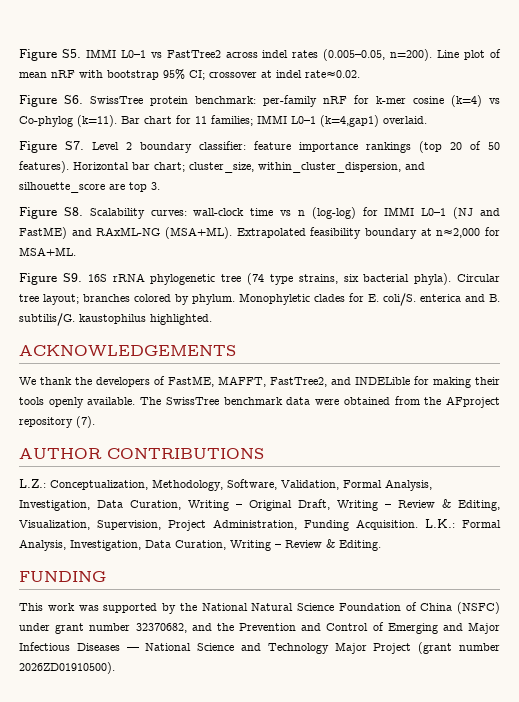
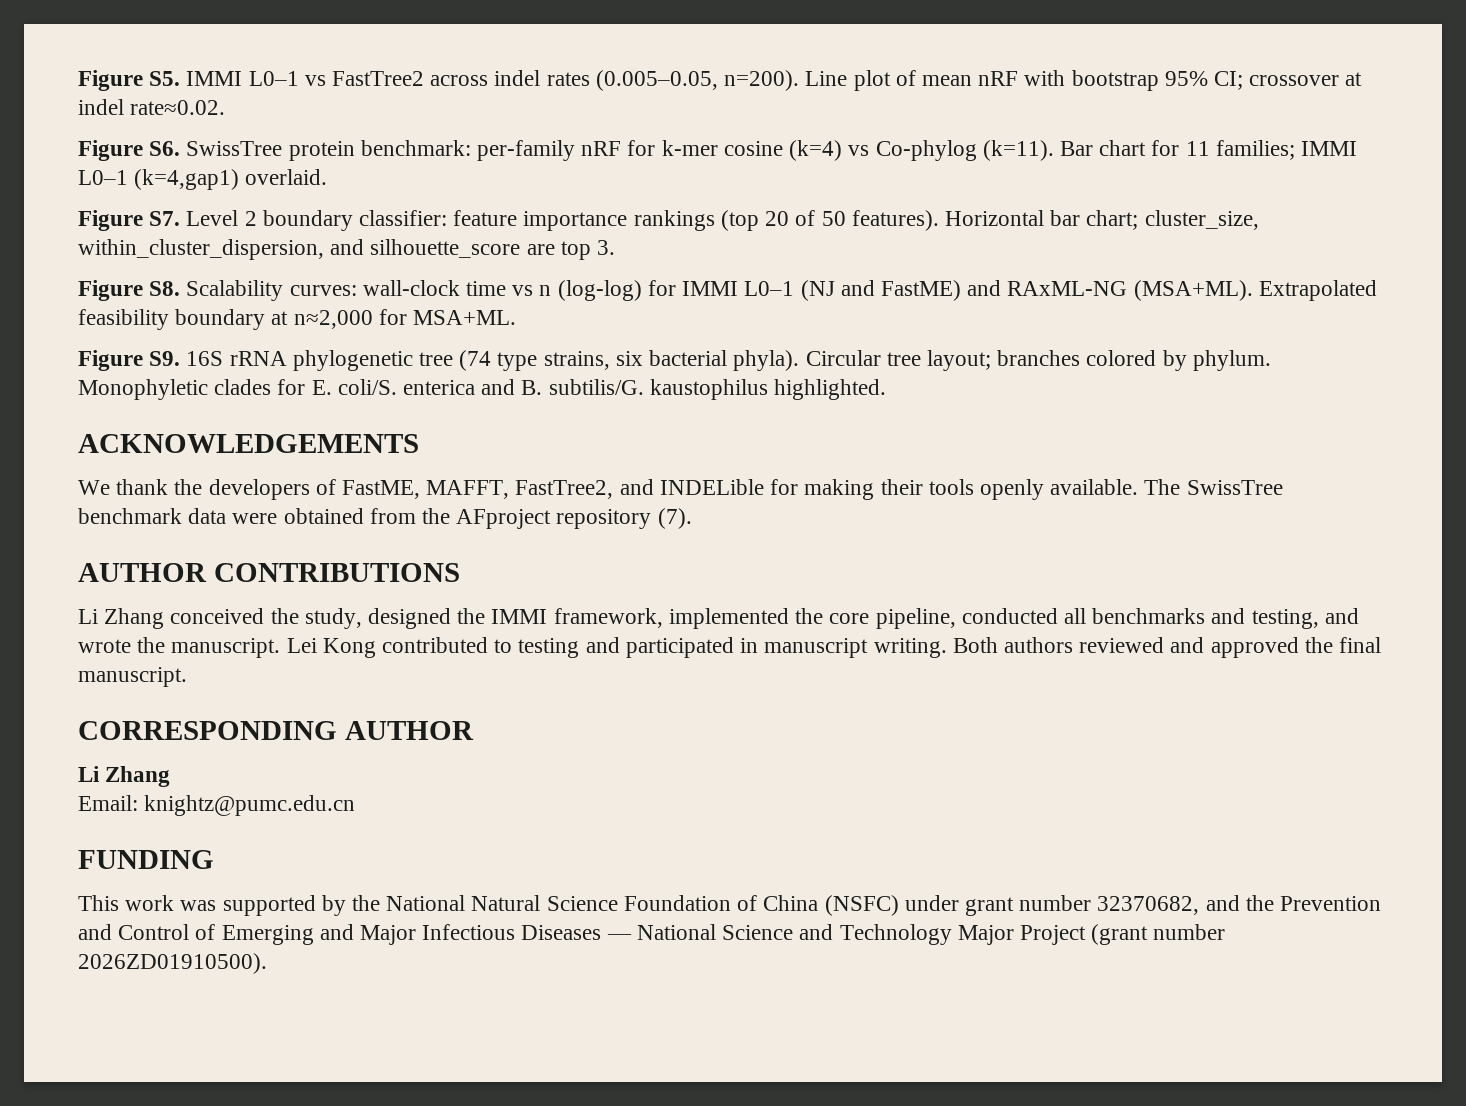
[19,479,432,491] [19,499,500,511] [19,519,501,531] [19,539,381,551] L.Z.: Conceptualization, Methodology, Software, Validation, Formal Analysis, Investigation, Data Curation, Writing – Original Draft, Writing – Review & Editing, Visualization, Supervision, Project Administration, Funding Acquisition. L.K.: Formal Analysis, Investigation, Data Curation, Writing – Review & Editing. -> [78,608,1359,629] [78,637,1381,658] [78,667,187,687] [78,721,474,740] [78,766,171,787] [78,795,356,816] Li Zhang conceived the study, designed the IMMI framework, implemented the core pipeline, conducted all benchmarks and testing, and wrote the manuscript. Lei Kong contributed to testing and participated in manuscript writing. Both authors reviewed and approved the final manuscript. // CORRESPONDING AUTHOR // Li Zhang // Email: knightz@pumc.edu.cn

